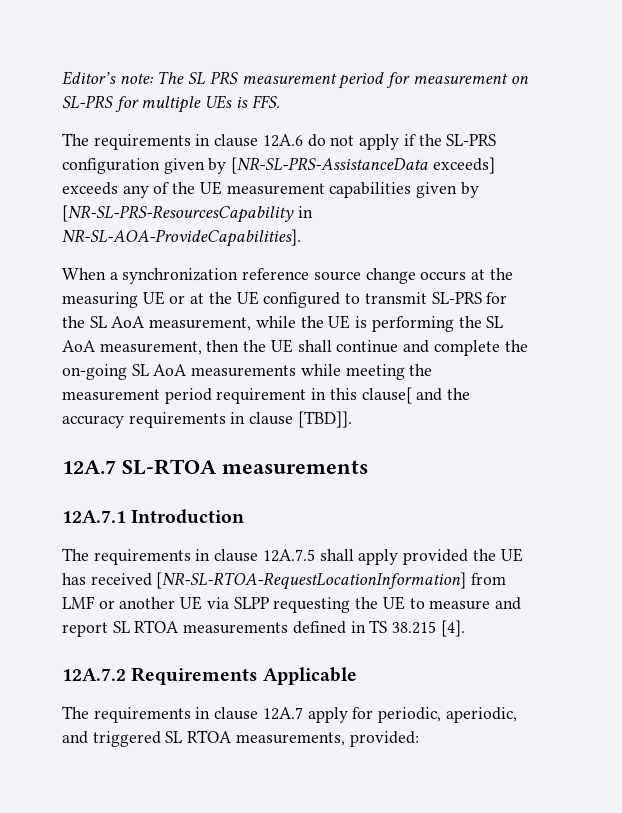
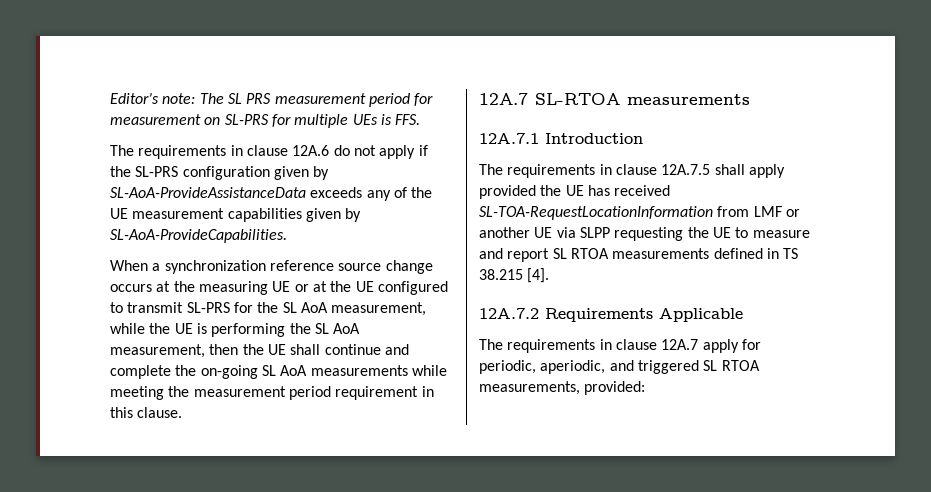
[231,157,495,174] [NR-SL-PRS-AssistanceData exceeds] -> [110,187,306,198] SL-AoA-ProvideAssistanceData
[62,205,313,223] [62,229,301,247] [NR-SL-PRS-ResourcesCapability in NR-SL-AOA-ProvideCapabilities]. -> [110,229,287,243] SL-AoA-ProvideCapabilities.
[361,387,471,404] [62,411,352,428] clause[ and the accuracy requirements in clause [TBD]]. -> [137,407,183,418] clause.
[156,572,467,590] [NR-SL-RTOA-RequestLocationInformation] -> [479,206,713,220] SL-TOA-RequestLocationInformation

